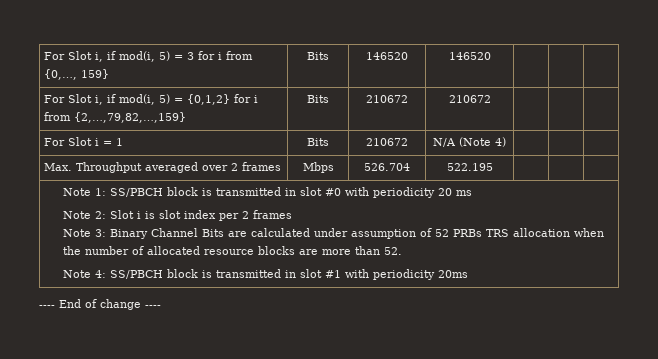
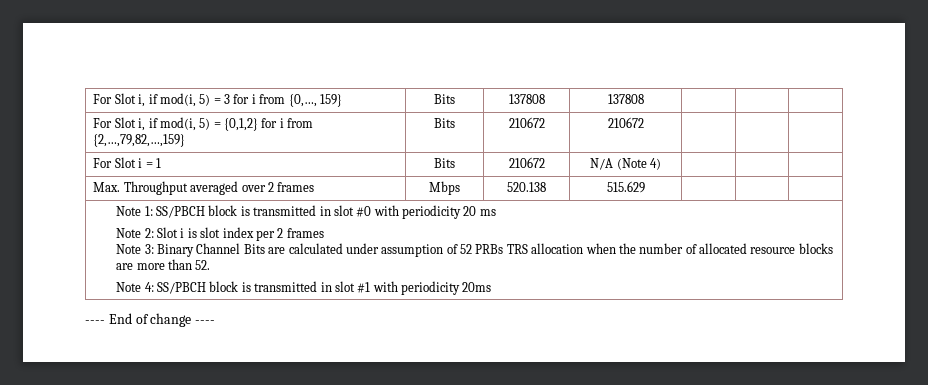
[366,52,408,60] [448,52,491,60] 146520 | 146520 -> [508,94,545,104] [607,94,644,104] 137808 | 137808
[364,163,410,171] [446,163,493,171] 526.704 | 522.195 -> [507,182,546,192] [606,181,645,193] 520.138 | 515.629

